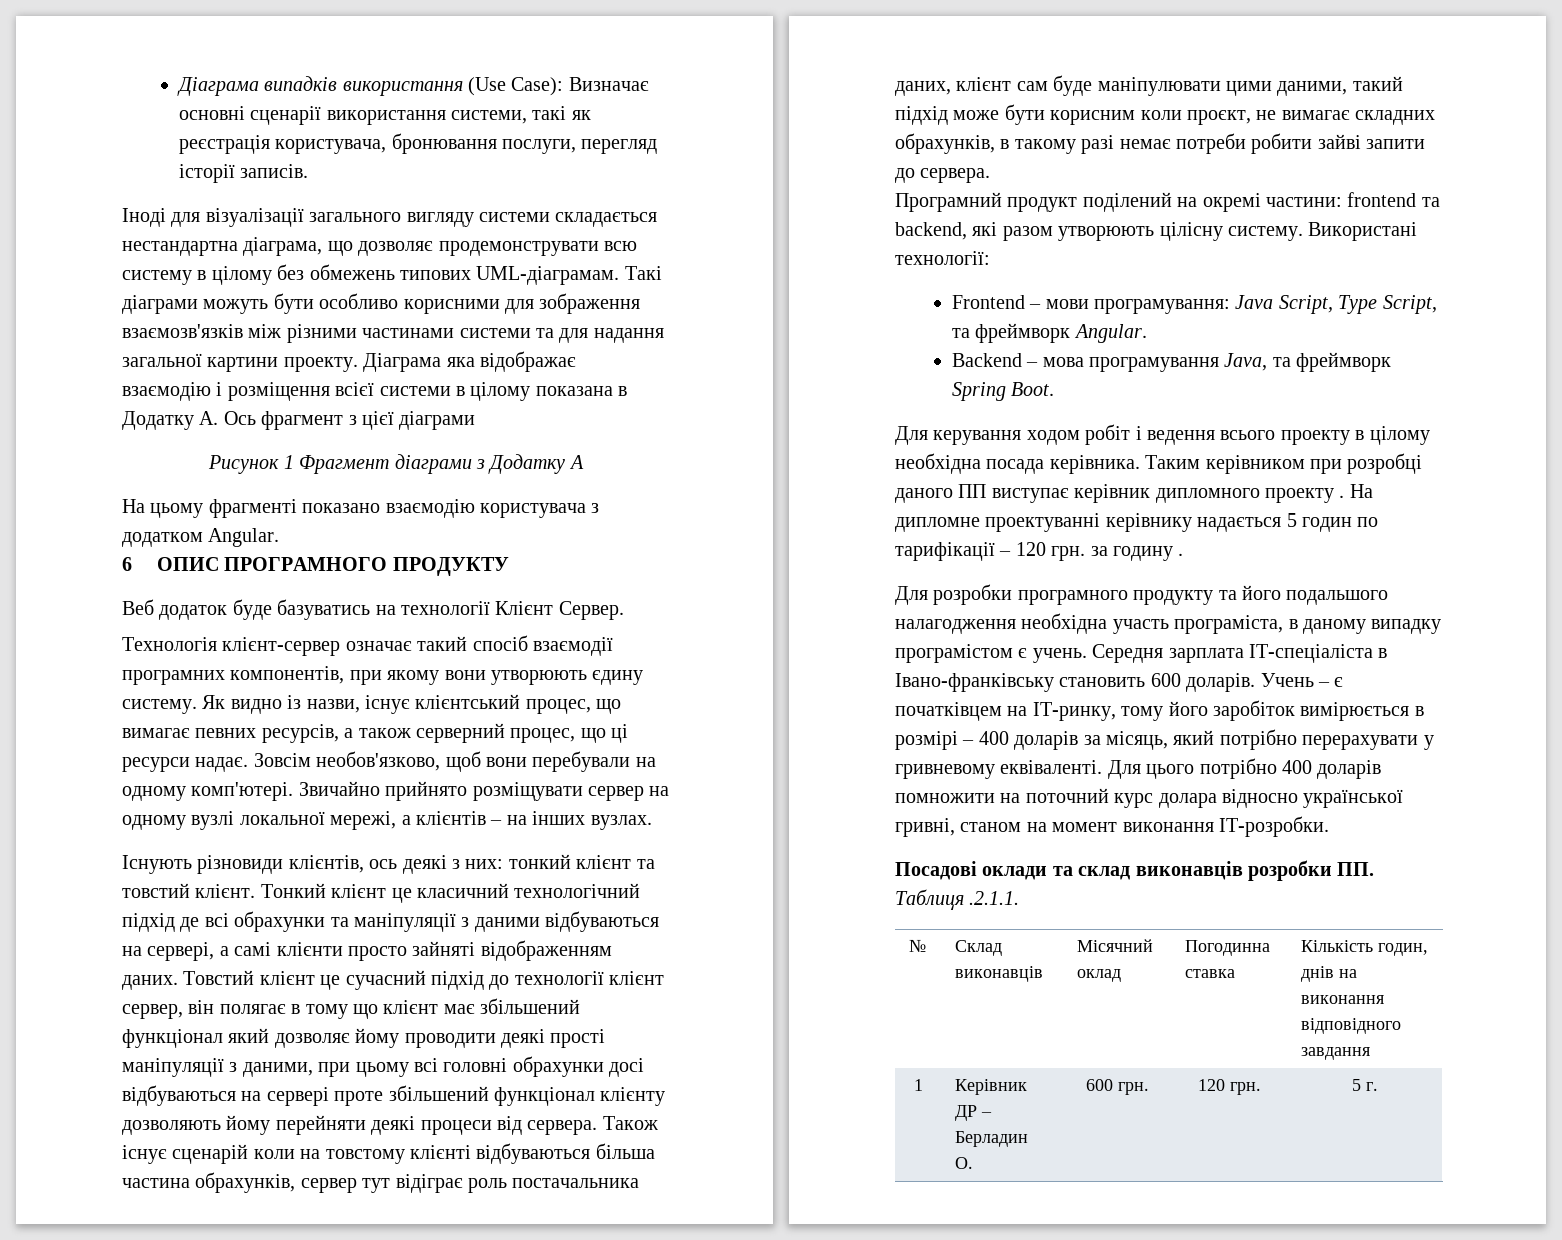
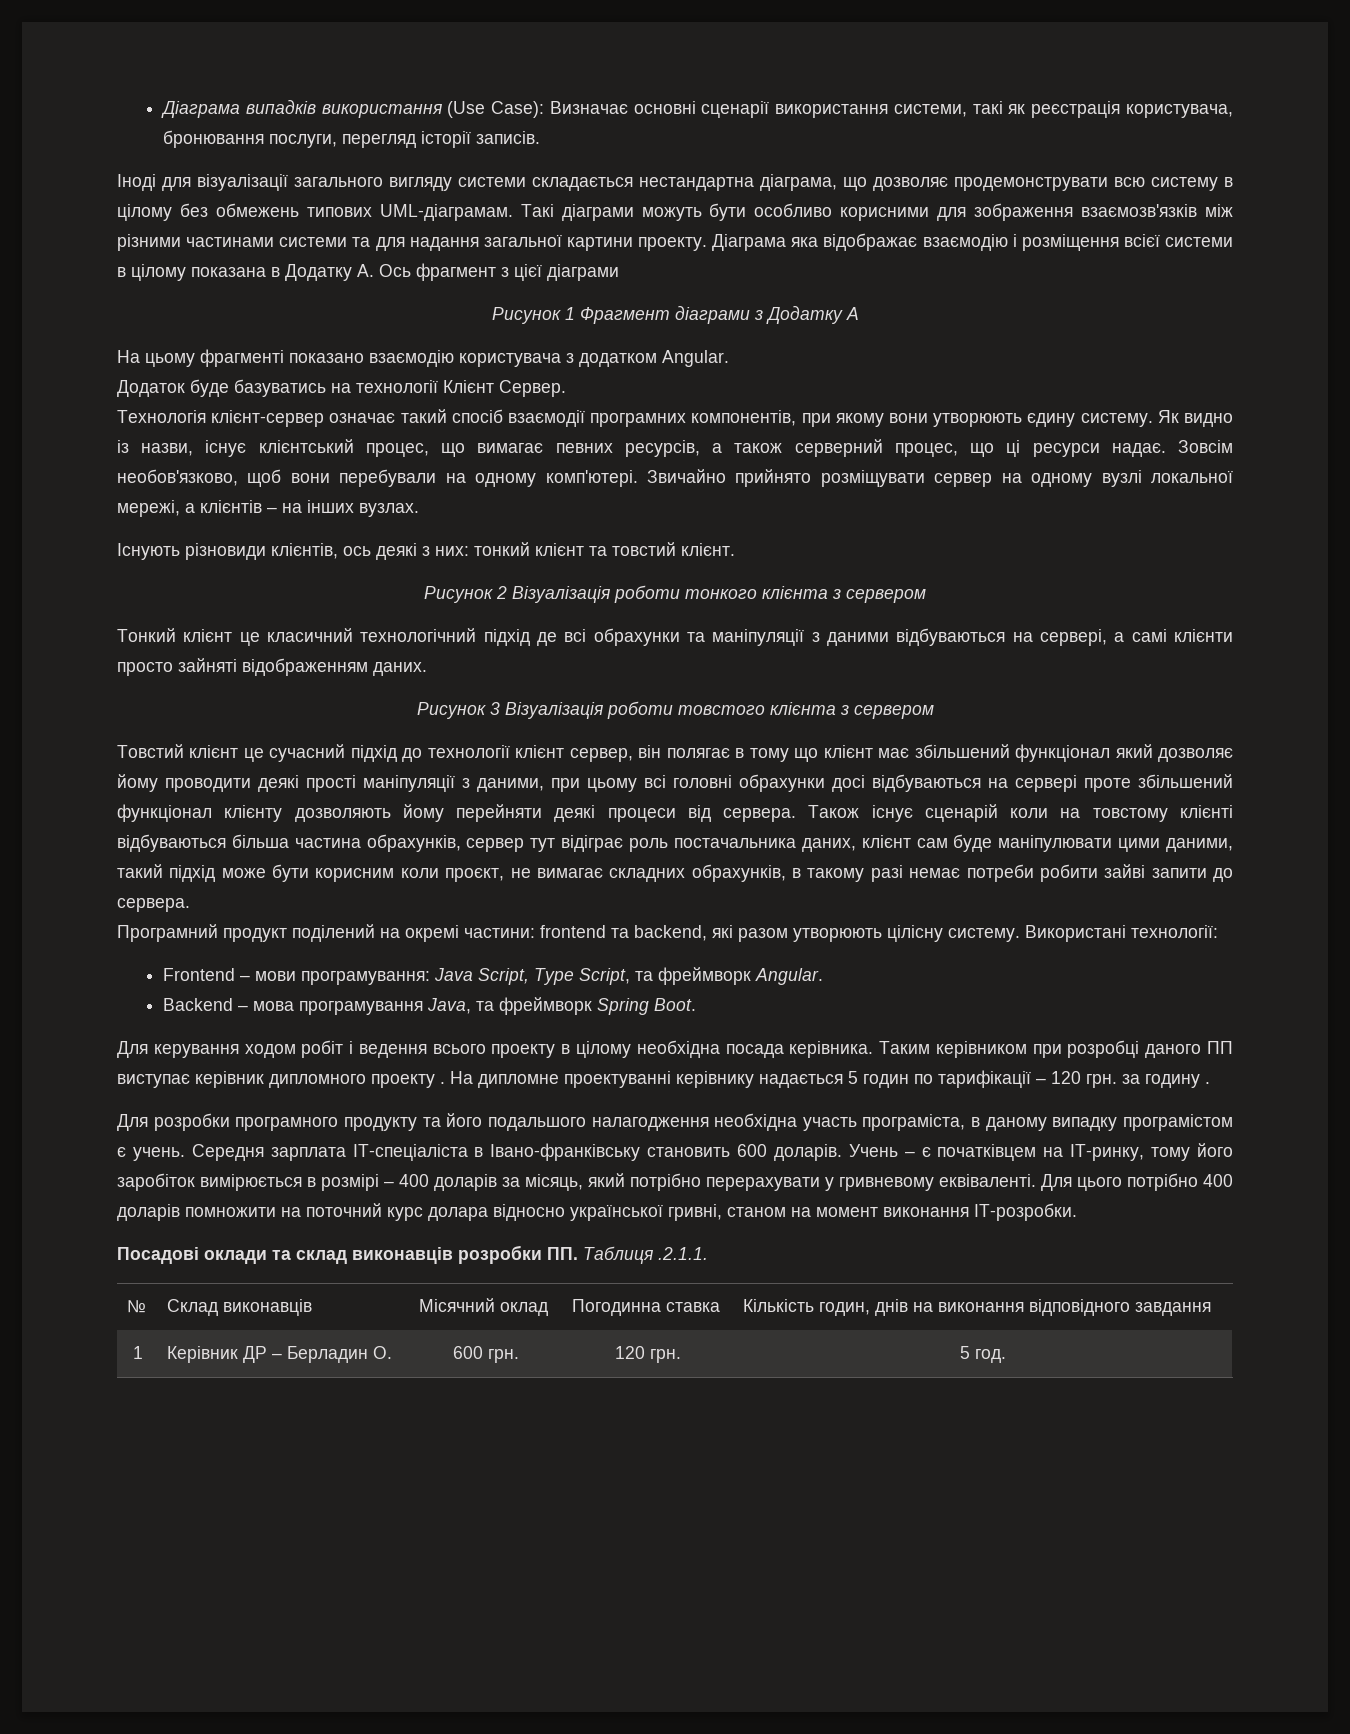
[122,557,509,576] [122,599,228,620] 6 ОПИС ПРОГРАМНОГО ПРОДУКТУ // Веб додаток -> [117,380,185,397] Додаток
(256, 891) none -> [424,585,926,603] // Рисунок 2 Візуалізація роботи тонкого клієнта з сервером //
(178, 982) none -> [416,701,934,719] // Рисунок 3 Візуалізація роботи товстого клієнта з сервером //
[1366,1082,1378,1091] г. -> [975,1349,1006,1363] год.

